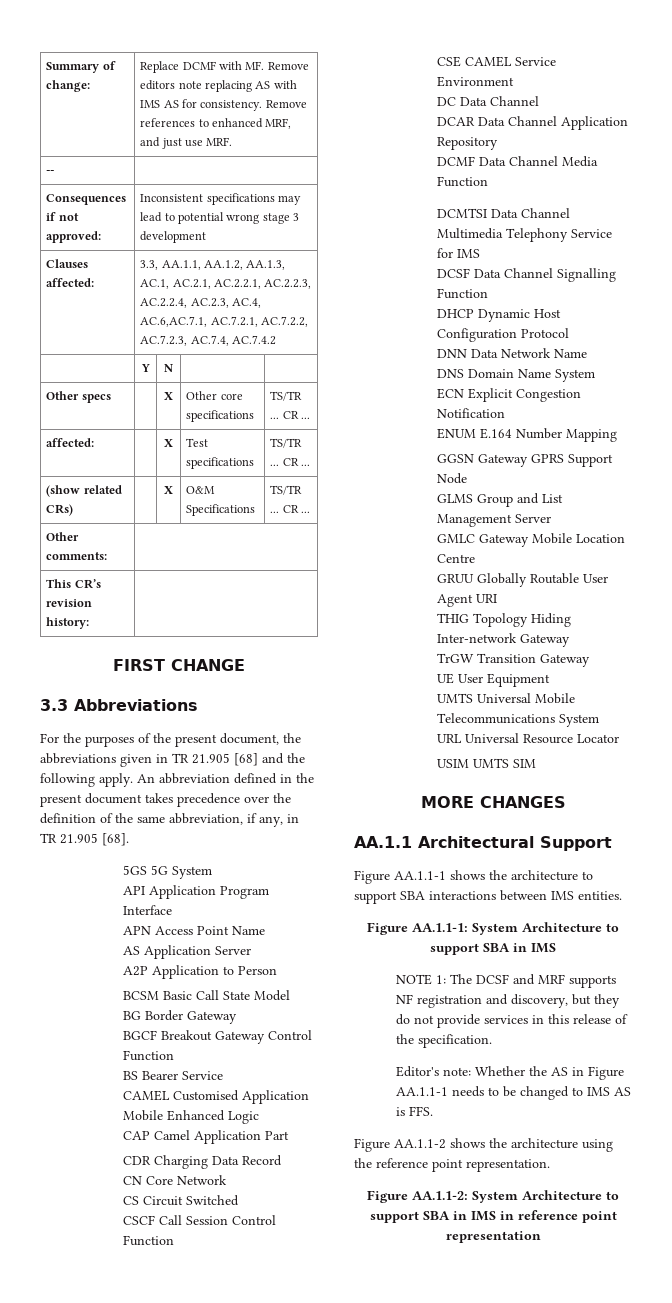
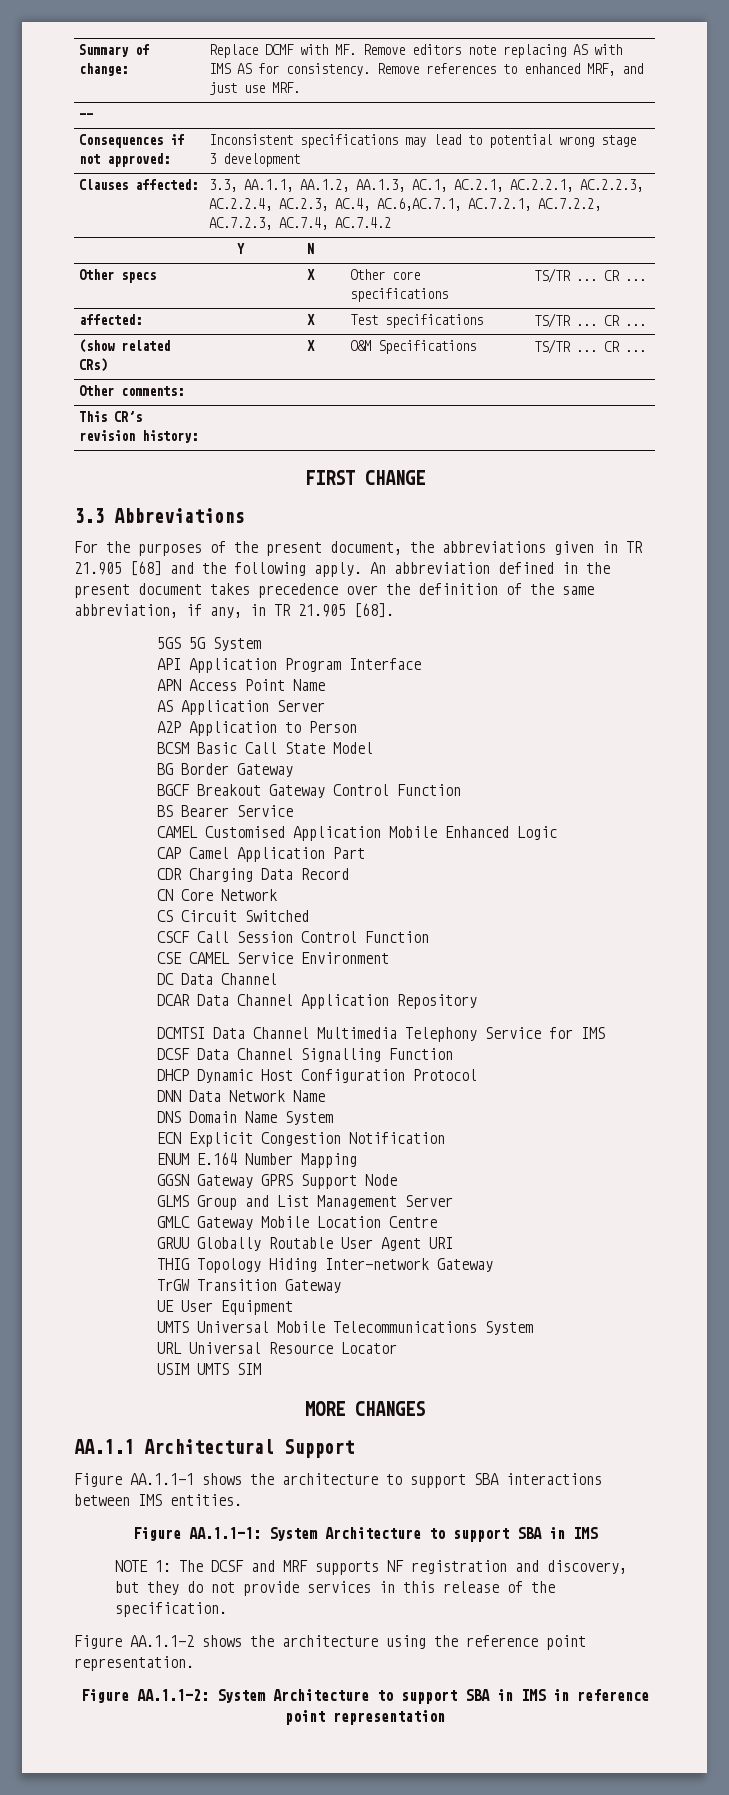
[437,156,599,167] [437,176,489,187] // DCMF Data Channel Media Function -> (477, 1001) none
[395,1066,624,1080] [395,1086,631,1100] [395,1106,433,1116] // Editor's note: Whether the AS in Figure AA.1.1-1 needs to be changed to IMS AS is FFS. -> (228, 1609) none

